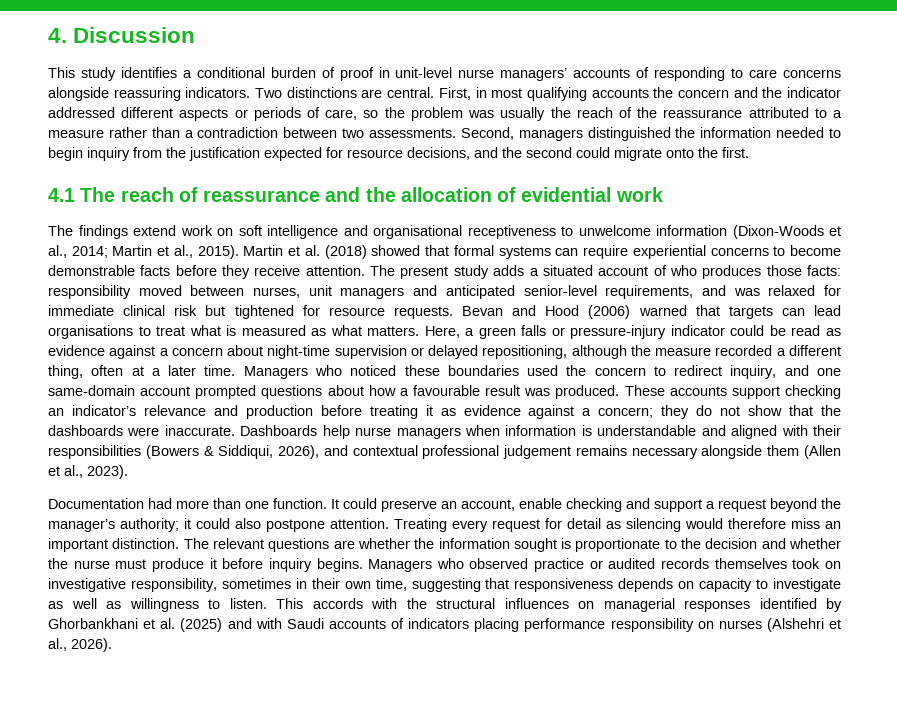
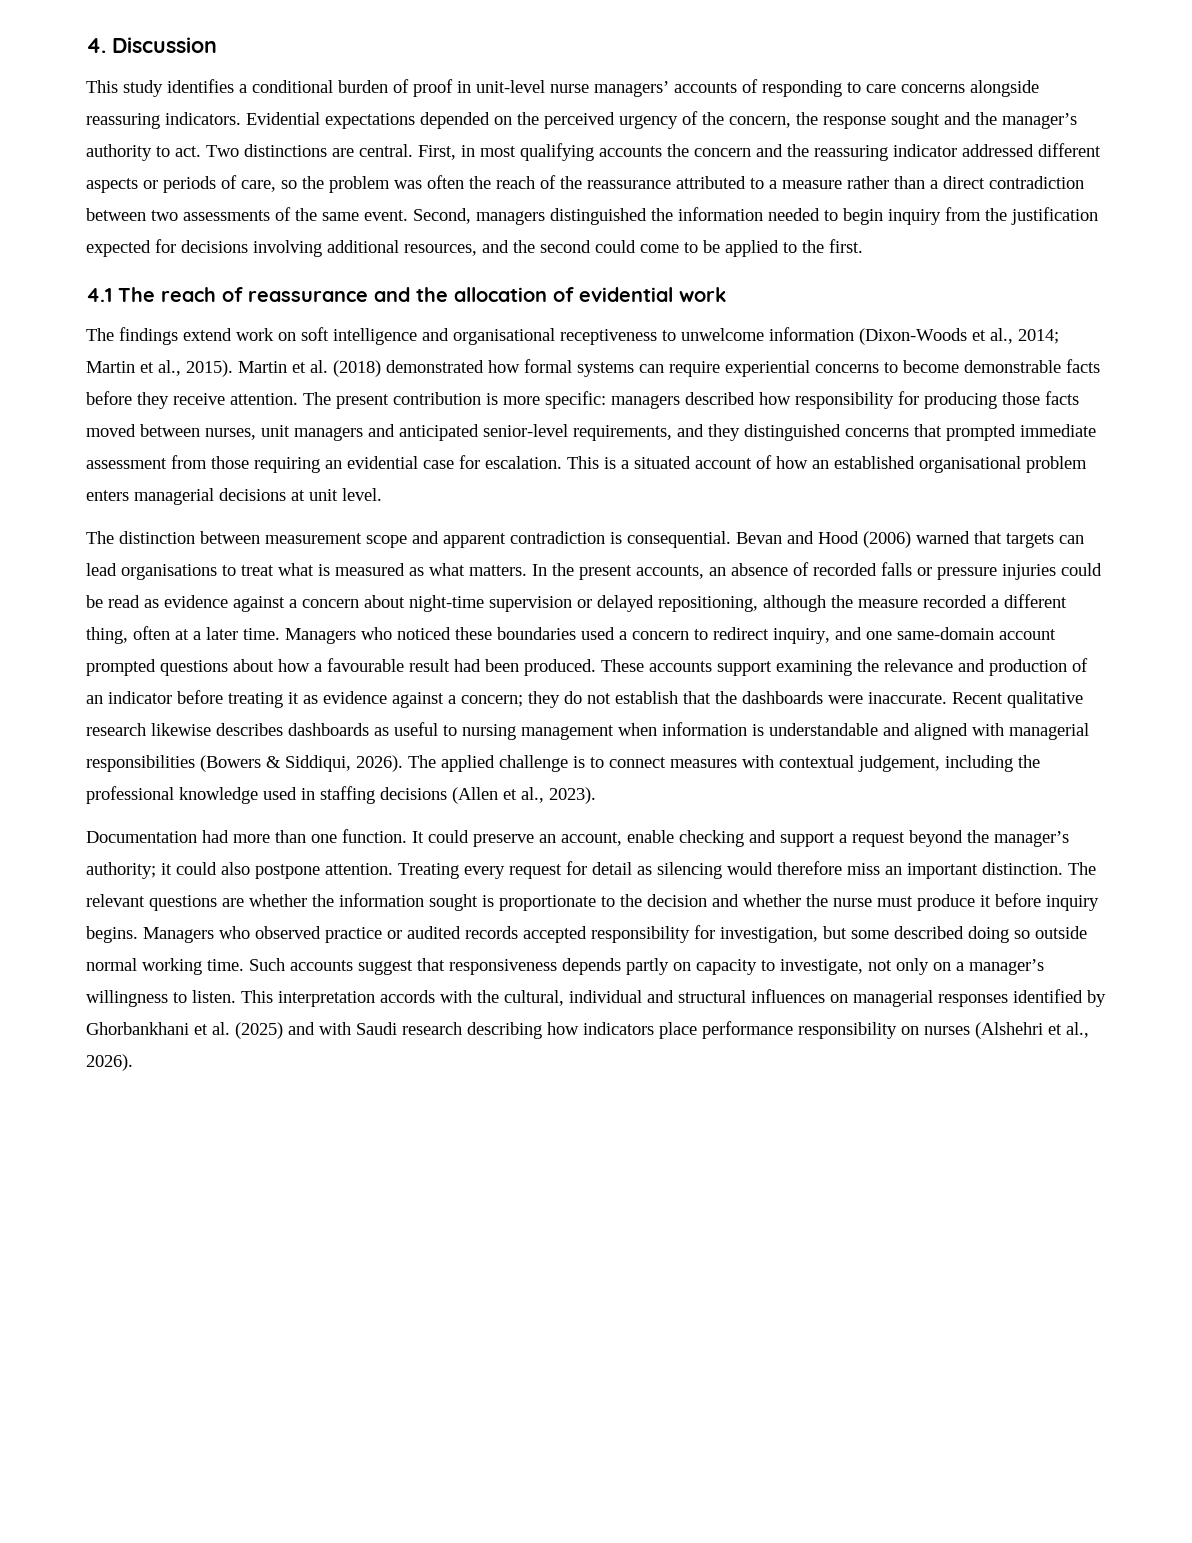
(251, 92) none -> [246,111,1077,129] [86,144,201,161] Evidential expectations depended on the perceived urgency of the concern, the response sought and the manager’s authority to act.
(783, 92) none -> [814,145,888,161] reassuring
[500,107,546,121] usually -> [427,175,464,189] often
(194, 134) none -> [943,176,985,189] direct
[369,128,456,138] assessments. -> [183,207,408,221] assessments of the same event.
[347,147,694,161] resource decisions, and the second could migrate onto -> [181,240,797,257] decisions involving additional resources, and the second could come to be applied to
[371,245,450,256] showed that -> [386,360,520,373] demonstrated how
[453,265,842,279] [48,285,131,299] study adds a situated account of who produces those facts: responsibility -> [393,391,1079,409] contribution is more specific: managers described how responsibility for producing those facts
[733,285,842,296] [48,305,453,319] was relaxed for immediate clinical risk but tightened for resource requests. -> [708,424,1096,441] [86,455,1087,473] [86,488,382,505] [86,531,731,548] they distinguished concerns that prompted immediate assessment from those requiring an evidential case for escalation. This is a situated account of how an established organisational problem enters managerial decisions at unit level. // The distinction between measurement scope and apparent contradiction is consequential.
[424,325,725,339] Here, a green falls or pressure-injury indicator -> [532,562,1056,580] In the present accounts, an absence of recorded falls or pressure injuries
[566,365,587,376] the -> [619,631,627,640] a
[524,388,551,396] was -> [454,659,519,672] had been
[785,385,841,399] [48,405,313,419] checking an indicator’s relevance and production -> [776,658,1088,676] [86,691,172,704] examining the relevance and production of an indicator
[748,405,783,416] show -> [615,691,678,704] establish
[240,425,461,439] Dashboards help nurse managers -> [952,691,1083,708] [86,722,614,740] Recent qualitative research likewise describes dashboards as useful to nursing management
[813,425,842,436] their -> [1009,723,1089,740] managerial
[278,445,800,459] 2026), and contextual professional judgement remains necessary alongside them -> [356,755,1040,772] [86,786,447,804] 2026). The applied challenge is to connect measures with contextual judgement, including the professional knowledge used in staffing decisions
[714,558,841,569] [48,578,481,592] themselves took on investigative responsibility, sometimes in their own time, suggesting -> [523,925,1087,943] [86,958,413,975] accepted responsibility for investigation, but some described doing so outside normal working time. Such accounts suggest
(674, 585) none -> [626,958,669,975] partly
[773,578,842,592] [48,598,121,609] investigate as well as -> [780,958,1044,975] investigate, not only on a manager’s
(303, 603) none -> [278,991,375,1007] interpretation
(427, 603) none -> [504,990,674,1006] cultural, individual and
[328,618,520,632] accounts of indicators placing -> [402,1022,697,1039] research describing how indicators place

